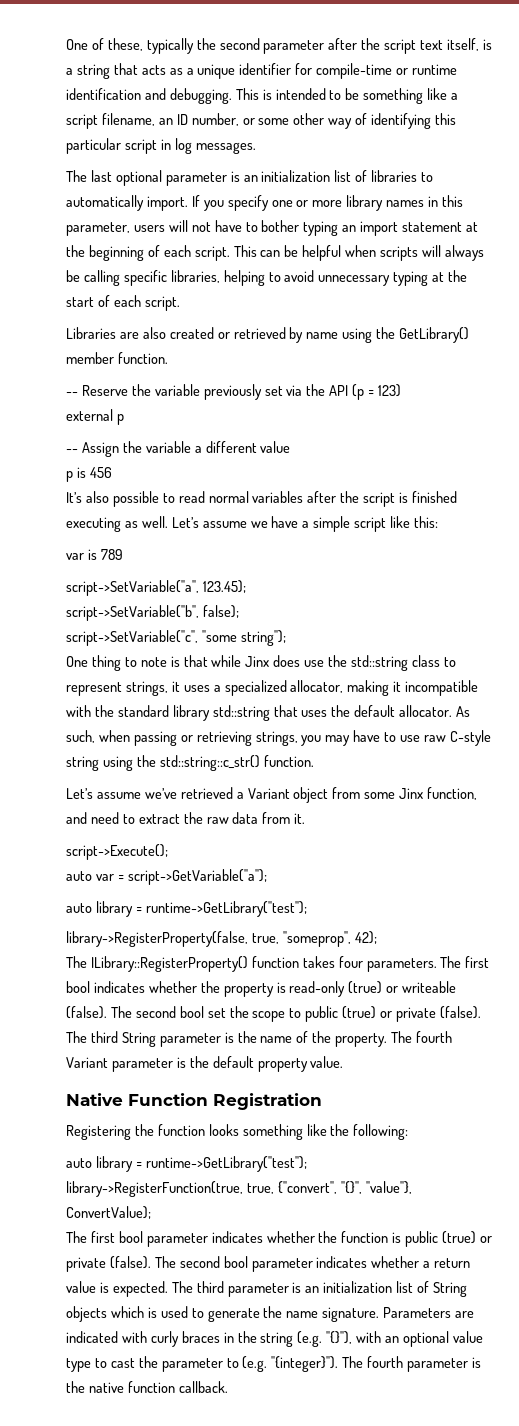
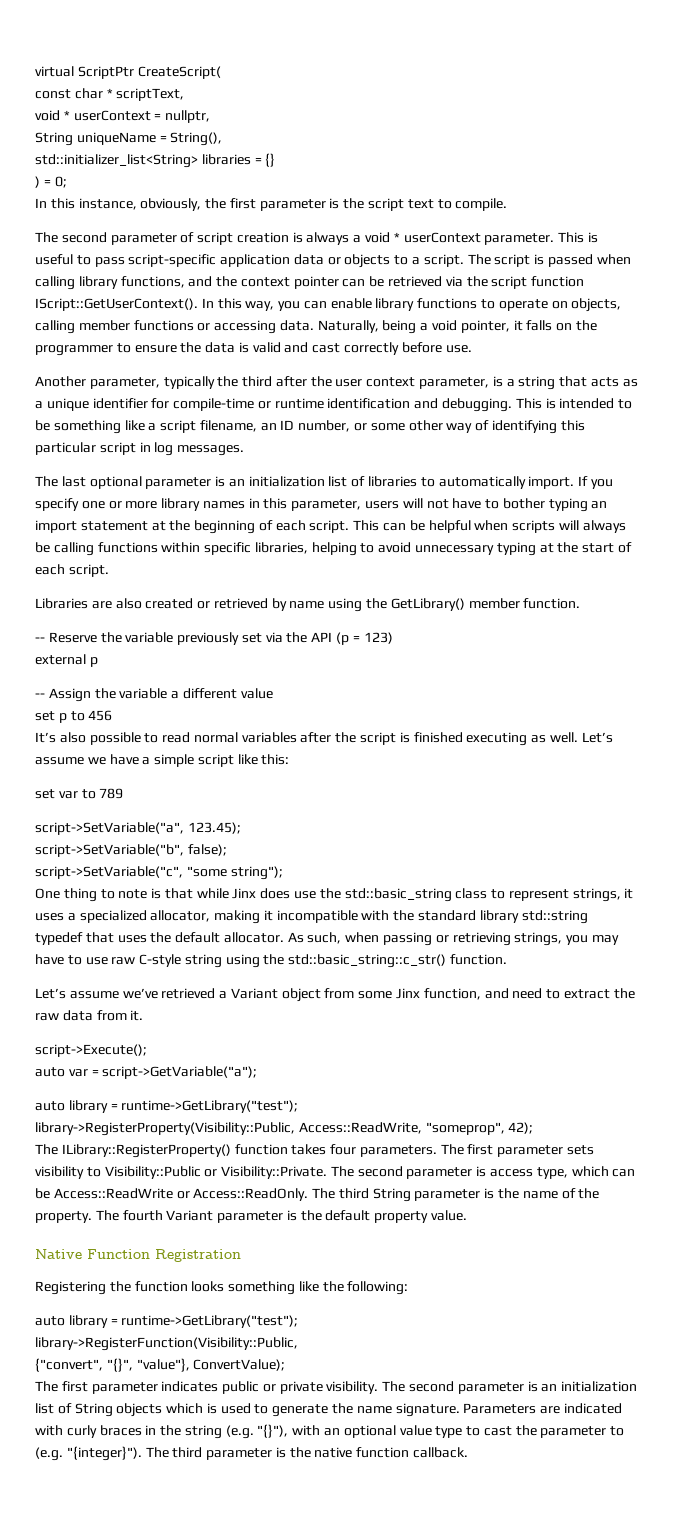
[66,38,480,54] One of these, typically the second parameter after the script text itself, -> [35,66,221,79] [35,88,185,101] [35,110,211,123] [35,132,223,146] [35,153,276,168] [35,176,67,188] [35,198,508,211] [35,232,598,245] [35,254,631,268] [35,276,585,290] [35,298,622,312] [35,320,597,334] [35,342,472,356] [35,376,490,389] virtual ScriptPtr CreateScript( // const char * scriptText, // void * userContext = nullptr, // String uniqueName = String(), // std::initializer_list<String> libraries = {} // ) = 0; // In this instance, obviously, the first parameter is the script text to compile. // The second parameter of script creation is always a void * userContext parameter. This is useful to pass script-specific application data or objects to a script. The script is passed when calling library functions, and the context pointer can be retrieved via the script function IScript::GetUserContext(). In this way, you can enable library functions to operate on objects, calling member functions or accessing data. Naturally, being a void pointer, it falls on the programmer to ensure the data is valid and cast correctly before use. // Another parameter, typically the third after the user context parameter,
(120, 278) none -> [97,542,201,553] functions within
[66,467,86,482] p is -> [35,711,85,723] set p to
[66,549,97,560] var is -> [35,789,96,799] set var to
[351,655,409,671] std::string -> [344,888,452,902] std::basic_string
(270, 713) none -> [35,932,83,945] typedef
[159,755,260,771] std::string::c_str() -> [288,954,447,968] std::basic_string::c_str()
[66,931,279,947] library->RegisterProperty(false, true, -> [35,1122,422,1136] library->RegisterProperty(Visibility::Public, Access::ReadWrite,
[66,981,457,997] [66,1006,481,1022] bool indicates whether the property is read-only (true) or writeable (false). The second bool set the scope to public (true) or private (false). -> [497,1145,595,1157] [35,1166,636,1179] [35,1188,309,1201] parameter sets visibility to Visibility::Public or Visibility::Private. The second parameter is access type, which can be Access::ReadWrite or Access::ReadOnly.
[66,1181,274,1197] library->RegisterFunction(true, true, -> [35,1337,298,1351] library->RegisterFunction(Visibility::Public, //
[118,1231,493,1247] [66,1256,471,1272] [66,1281,224,1297] bool parameter indicates whether the function is public (true) or private (false). The second bool parameter indicates whether a return value is expected. The third -> [91,1381,455,1394] parameter indicates public or private visibility. The second
[367,1356,404,1368] fourth -> [172,1447,203,1458] third

